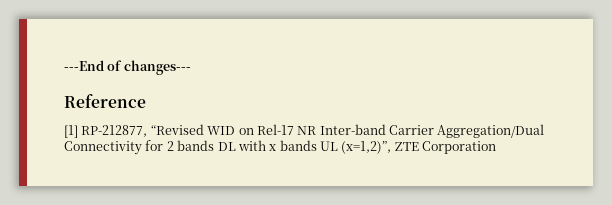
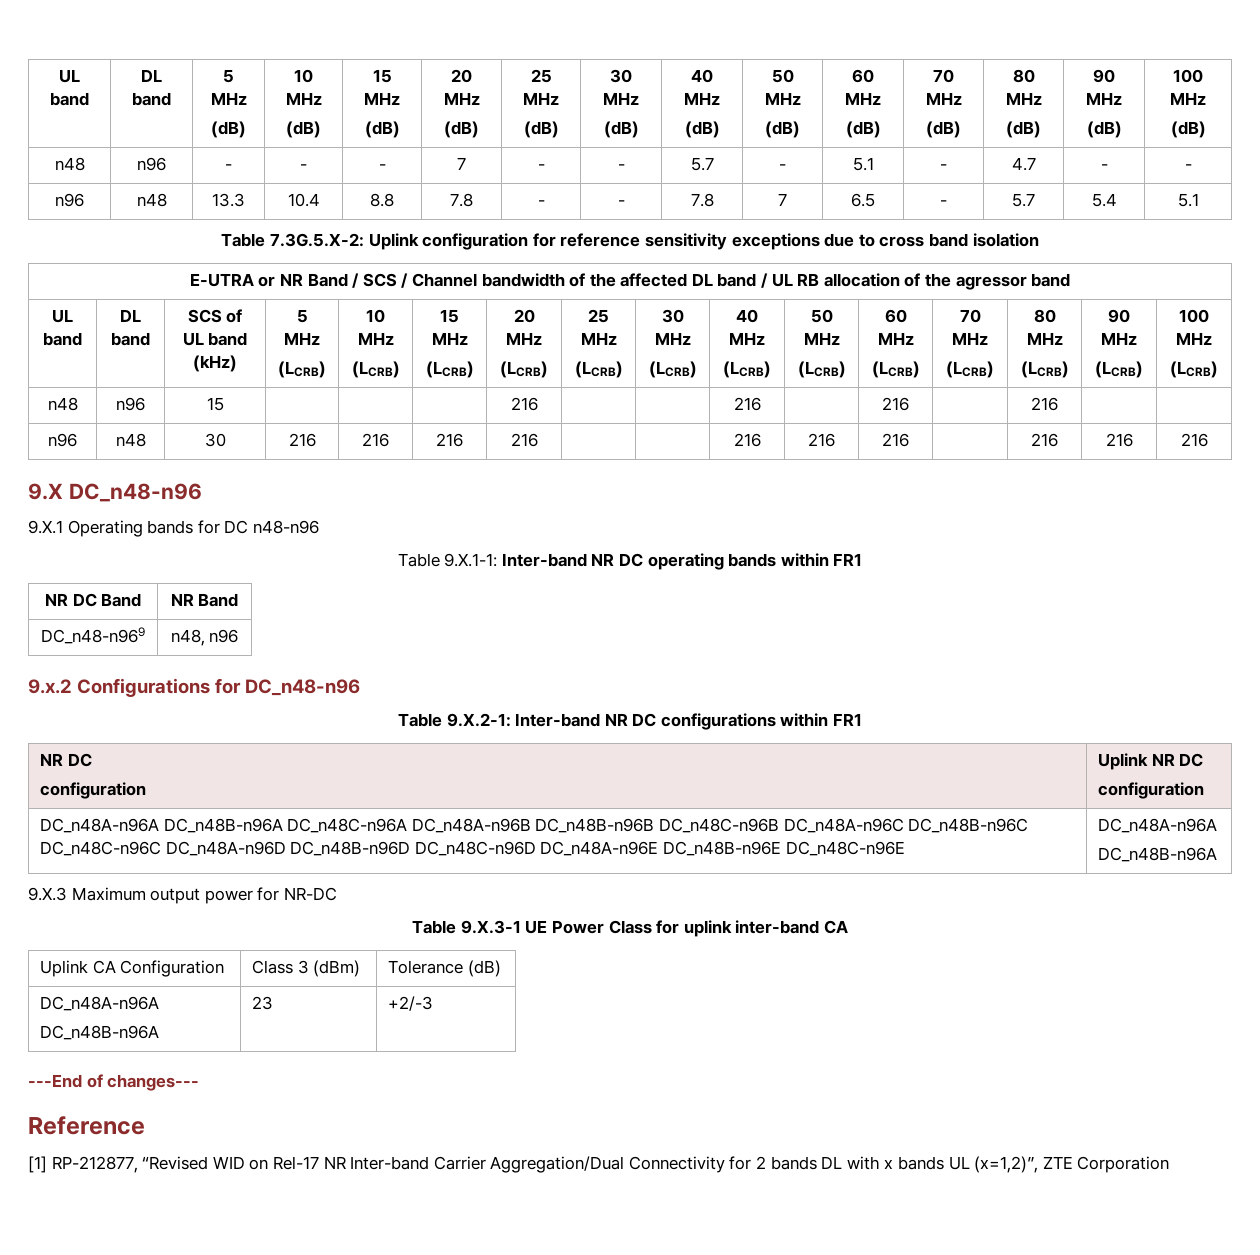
(64, 65) none -> [59,69,80,83] [50,92,89,106] [141,69,162,82] [132,92,171,106] [223,69,234,83] [210,92,247,105] [211,121,246,138] [294,69,313,83] [285,92,322,105] [286,121,321,138] [372,69,392,83] [364,92,400,105] [364,121,400,138] [451,69,472,83] [443,92,480,105] [444,121,479,138] [530,69,552,83] [523,92,559,105] [523,121,559,138] [610,69,632,83] [603,92,639,105] [603,121,639,138] [691,69,713,83] [684,92,720,105] [684,121,720,138] [771,69,794,83] [764,92,801,105] [765,121,800,138] [852,69,874,83] [845,92,881,105] [845,121,881,138] [933,69,954,83] [925,92,962,105] [926,121,961,138] [1012,69,1035,83] [1005,92,1042,105] [1006,121,1041,138] [1093,69,1115,83] [1086,92,1122,105] [1086,121,1122,138] [1173,69,1203,83] [1170,92,1206,105] [1170,121,1206,138] [54,157,85,171] [137,157,166,171] [225,164,232,170] [300,164,307,170] [378,164,386,170] [457,157,466,170] [537,164,545,170] [617,164,625,170] [690,157,714,171] [779,164,786,170] [852,157,874,171] [940,164,947,170] [1011,157,1036,171] [1100,164,1108,170] [1184,164,1192,170] [55,193,84,207] [136,193,167,207] [212,193,245,207] [287,193,320,207] [370,193,394,207] [450,193,473,207] [537,200,545,206] [617,200,625,206] [690,193,714,207] [778,193,787,206] [851,193,875,207] [940,200,947,206] [1012,193,1035,207] [1091,193,1117,207] [1177,193,1199,207] [221,233,1039,250] [189,273,1071,290] [52,309,73,323] [43,332,82,346] [120,309,141,322] [111,332,150,346] [187,309,243,323] [182,332,248,346] [193,355,237,372] [296,309,308,323] [284,332,320,345] [278,361,326,378] [366,309,385,323] [357,332,394,345] [351,361,400,378] [440,309,459,323] [431,332,468,345] [425,361,474,378] [513,309,535,323] [506,332,542,345] [500,361,548,378] [588,309,609,323] [580,332,617,345] [574,361,623,378] [661,309,684,323] [654,332,691,345] [648,361,697,378] [736,309,758,323] [729,332,765,345] [723,361,771,378] [810,309,833,323] [803,332,840,345] [797,361,846,378] [884,309,907,323] [877,332,914,345] [871,361,920,378] [959,309,981,323] [952,332,988,345] [946,361,994,378] [1033,309,1056,323] [1026,332,1063,345] [1020,361,1069,378] [1108,309,1130,323] [1101,332,1137,345] [1095,361,1143,378] [1179,309,1209,323] [1176,332,1212,345] [1170,361,1218,378] [47,397,78,411] [116,397,145,411] [206,397,224,411] [510,397,538,411] [733,397,761,411] [882,397,909,411] [1031,397,1058,411] [48,433,77,447] [115,433,146,447] [204,433,226,447] [288,433,316,447] [362,433,389,447] [436,433,463,447] [510,433,538,447] [733,433,761,447] [808,433,835,447] [882,433,909,447] [1031,433,1058,447] [1105,433,1133,447] [1180,433,1208,447] [28,483,202,502] [28,520,319,537] [397,553,863,570] [44,593,142,607] [170,593,239,607] [41,627,145,644] [170,629,239,646] [28,678,361,697] [397,713,863,730] [40,753,92,767] [40,782,147,799] [1098,753,1204,770] [1098,782,1205,799] [40,818,1029,833] [40,841,905,856] [1098,818,1218,833] [1098,847,1218,862] [28,887,337,904] [412,920,848,937] [40,960,225,977] [252,960,361,977] [388,960,501,977] [40,996,160,1011] [40,1025,160,1040] [252,996,274,1010] [388,996,434,1011] UL band | DL band | 5 MHz // (dB) | 10 MHz // (dB) | 15 MHz // (dB) | 20 MHz // (dB) | 25 MHz // (dB) | 30 MHz // (dB) | 40 MHz // (dB) | 50 MHz // (dB) | 60 MHz // (dB) | 70 MHz // (dB) | 80 MHz // (dB) | 90 MHz // (dB) | 100 MHz // (dB) // n48 | n96 | - | - | - | 7 | - | - | 5.7 | - | 5.1 | - | 4.7 | - | - // n96 | n48 | 13.3 | 10.4 | 8.8 | 7.8 | - | - | 7.8 | 7 | 6.5 | - | 5.7 | 5.4 | 5.1 // Table 7.3G.5.X-2: Uplink configuration for reference sensitivity exceptions due to cross band isolation // E-UTRA or NR Band / SCS / Channel bandwidth of the affected DL band / UL RB allocation of the agressor band // UL band | DL band | SCS of UL band (kHz) | 5 MHz // (LCRB) | 10 MHz // (LCRB) | 15 MHz // (LCRB) | 20 MHz // (LCRB) | 25 MHz // (LCRB) | 30 MHz // (LCRB) | 40 MHz // (LCRB) | 50 MHz // (LCRB) | 60 MHz // (LCRB) | 70 MHz // (LCRB) | 80 MHz // (LCRB) | 90 MHz // (LCRB) | 100 MHz // (LCRB) // n48 | n96 | 15 | | | | 216 | | | 216 | | 216 | | 216 | | // n96 | n48 | 30 | 216 | 216 | 216 | 216 | | | 216 | 216 | 216 | | 216 | 216 | 216 // 9.X DC_n48-n96 // 9.X.1 Operating bands for DC n48-n96 // Table 9.X.1-1: Inter-band NR DC operating bands within FR1 // NR DC Band | NR Band // DC_n48-n969 | n48, n96 // 9.x.2 Configurations for DC_n48-n96 // Table 9.X.2-1: Inter-band NR DC configurations within FR1 // NR DC // configuration | Uplink NR DC // configuration // DC_n48A-n96A DC_n48B-n96A DC_n48C-n96A DC_n48A-n96B DC_n48B-n96B DC_n48C-n96B DC_n48A-n96C DC_n48B-n96C DC_n48C-n96C DC_n48A-n96D DC_n48B-n96D DC_n48C-n96D DC_n48A-n96E DC_n48B-n96E DC_n48C-n96E | DC_n48A-n96A // DC_n48B-n96A // 9.X.3 Maximum output power for NR-DC // Table 9.X.3-1 UE Power Class for uplink inter-band CA // Uplink CA Configuration | Class 3 (dBm) | Tolerance (dB) // DC_n48A-n96A // DC_n48B-n96A | 23 | +2/-3 //

